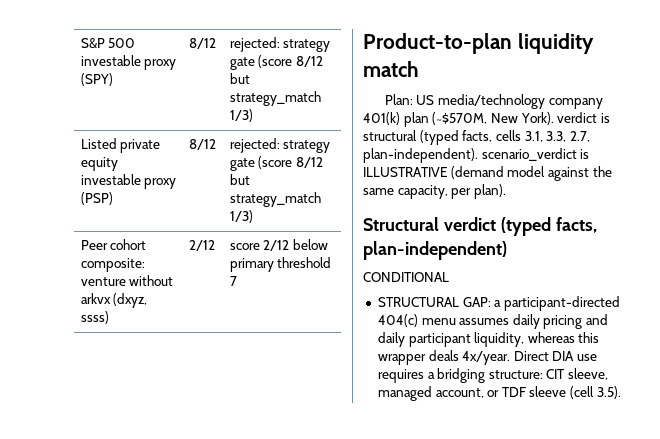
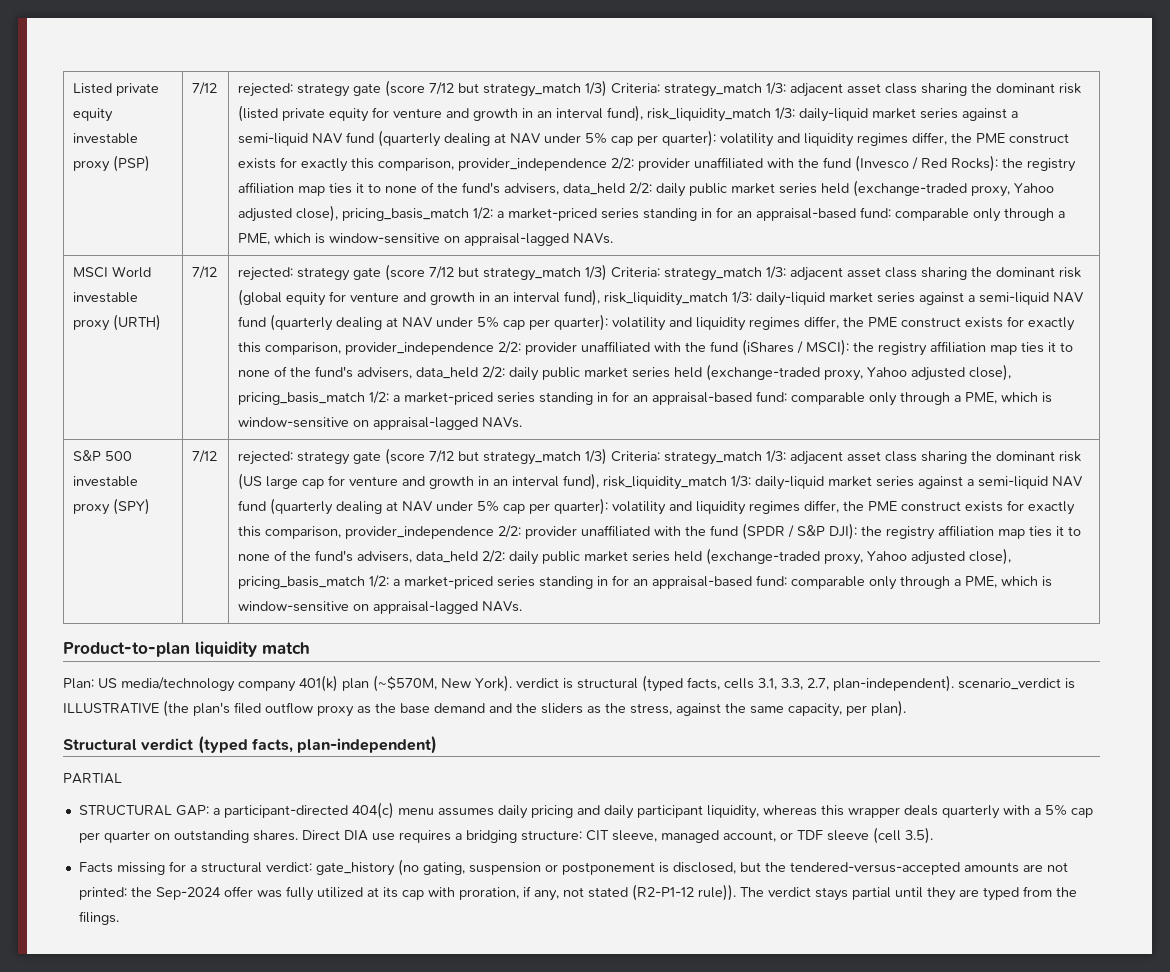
[80,38,136,48] [80,55,177,70] [80,73,113,86] [188,38,216,49] [229,37,331,52] [229,55,323,70] [229,73,250,84] [229,91,321,106] [229,109,253,122] S&P 500 investable proxy (SPY) | 8/12 | rejected: strategy gate (score 8/12 but strategy_match 1/3) // -> (72, 88) none
[188,139,216,150] [229,138,331,153] [229,156,323,171] [229,174,250,185] [229,192,321,207] [229,210,253,223] [80,239,147,250] [80,258,145,272] [80,275,174,286] [80,293,148,308] [80,311,109,324] [188,240,215,251] [229,239,328,251] [229,257,332,272] [229,276,237,286] 8/12 | rejected: strategy gate (score 8/12 but strategy_match 1/3) // Peer cohort composite: venture without arkvx (dxyz, ssss) | 2/12 | score 2/12 below primary threshold 7 -> [191,82,217,95] [237,80,1081,97] [237,105,1018,122] [237,130,1069,147] [237,155,1076,172] [237,180,1054,197] [237,205,1065,222] [237,233,613,246] [72,266,151,278] [72,292,138,303] [72,314,161,331] [191,266,217,279] [237,264,1081,281] [237,289,1084,306] [237,314,1075,331] [237,339,1073,356] [237,364,1011,381] [237,391,1052,406] [237,417,522,430] [72,450,132,461] [72,476,138,487] [72,498,150,515] [191,450,217,463] [237,448,1081,465] [237,473,1083,490] [237,498,1075,515] [237,523,1081,540] [237,548,1011,565] [237,575,1052,590] [237,601,522,614] 7/12 | rejected: strategy gate (score 7/12 but strategy_match 1/3) Criteria: strategy_match 1/3: adjacent asset class sharing the dominant risk (listed private equity for venture and growth in an interval fund), risk_liquidity_match 1/3: daily-liquid market series against a semi-liquid NAV fund (quarterly dealing at NAV under 5% cap per quarter): volatility and liquidity regimes differ, the PME construct exists for exactly this comparison, provider_independence 2/2: provider unaffiliated with the fund (Invesco / Red Rocks): the registry affiliation map ties it to none of the fund's advisers, data_held 2/2: daily public market series held (exchange-traded proxy, Yahoo adjusted close), pricing_basis_match 1/2: a market-priced series standing in for an appraisal-based fund: comparable only through a PME, which is window-sensitive on appraisal-lagged NAVs. // MSCI World investable proxy (URTH) | 7/12 | rejected: strategy gate (score 7/12 but strategy_match 1/3) Criteria: strategy_match 1/3: adjacent asset class sharing the dominant risk (global equity for venture and growth in an interval fund), risk_liquidity_match 1/3: daily-liquid market series against a semi-liquid NAV fund (quarterly dealing at NAV under 5% cap per quarter): volatility and liquidity regimes differ, the PME construct exists for exactly this comparison, provider_independence 2/2: provider unaffiliated with the fund (iShares / MSCI): the registry affiliation map ties it to none of the fund's advisers, data_held 2/2: daily public market series held (exchange-traded proxy, Yahoo adjusted close), pricing_basis_match 1/2: a market-priced series standing in for an appraisal-based fund: comparable only through a PME, which is window-sensitive on appraisal-lagged NAVs. // S&P 500 investable proxy (SPY) | 7/12 | rejected: strategy gate (score 7/12 but strategy_match 1/3) Criteria: strategy_match 1/3: adjacent asset class sharing the dominant risk (US large cap for venture and growth in an interval fund), risk_liquidity_match 1/3: daily-liquid market series against a semi-liquid NAV fund (quarterly dealing at NAV under 5% cap per quarter): volatility and liquidity regimes differ, the PME construct exists for exactly this comparison, provider_independence 2/2: provider unaffiliated with the fund (SPDR / S&P DJI): the registry affiliation map ties it to none of the fund's advisers, data_held 2/2: daily public market series held (exchange-traded proxy, Yahoo adjusted close), pricing_basis_match 1/2: a market-priced series standing in for an appraisal-based fund: comparable only through a PME, which is window-sensitive on appraisal-lagged NAVs.
[450,166,546,179] (demand model -> [163,700,672,717] (the plan's filed outflow proxy as the base demand and the sliders as the stress,
[363,272,449,282] CONDITIONAL -> [63,773,122,784] PARTIAL
[462,351,511,365] 4x/year. -> [941,804,1093,819] [78,830,298,843] quarterly with a 5% cap per quarter on outstanding shares.
(621, 392) none -> [78,859,1068,876] [78,884,1077,901] [78,911,119,925] // Facts missing for a structural verdict: gate_history (no gating, suspension or postponement is disclosed, but the tendered-versus-accepted amounts are not printed: the Sep-2024 offer was fully utilized at its cap with proration, if any, not stated (R2-P1-12 rule)). The verdict stays partial until they are typed from the filings.

